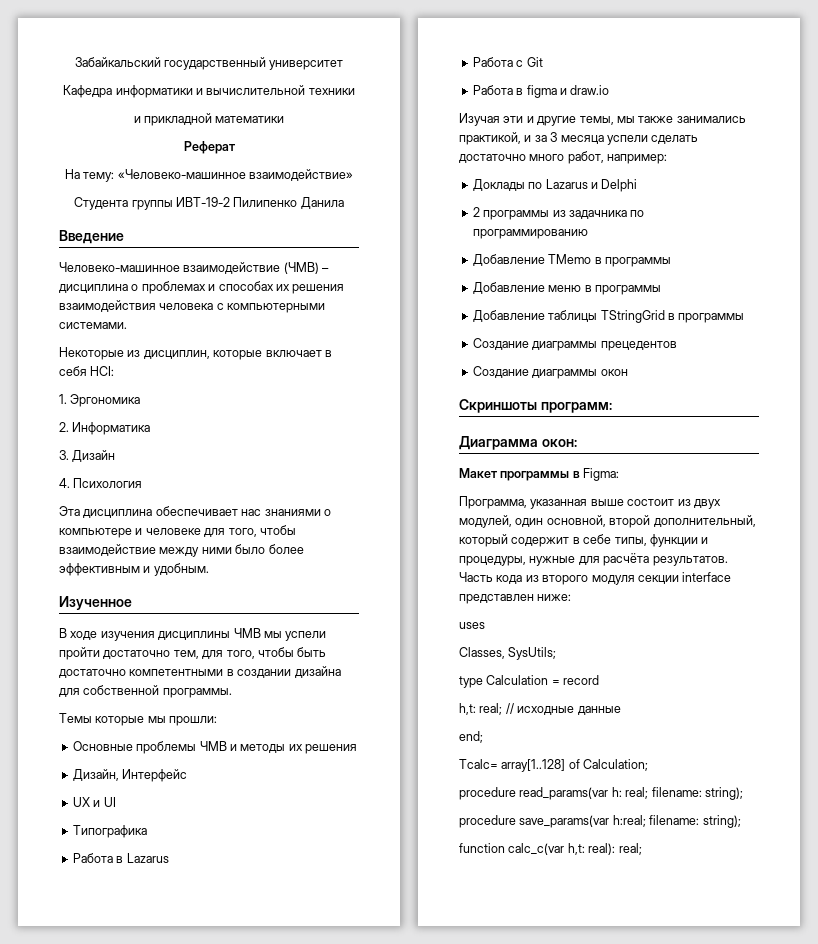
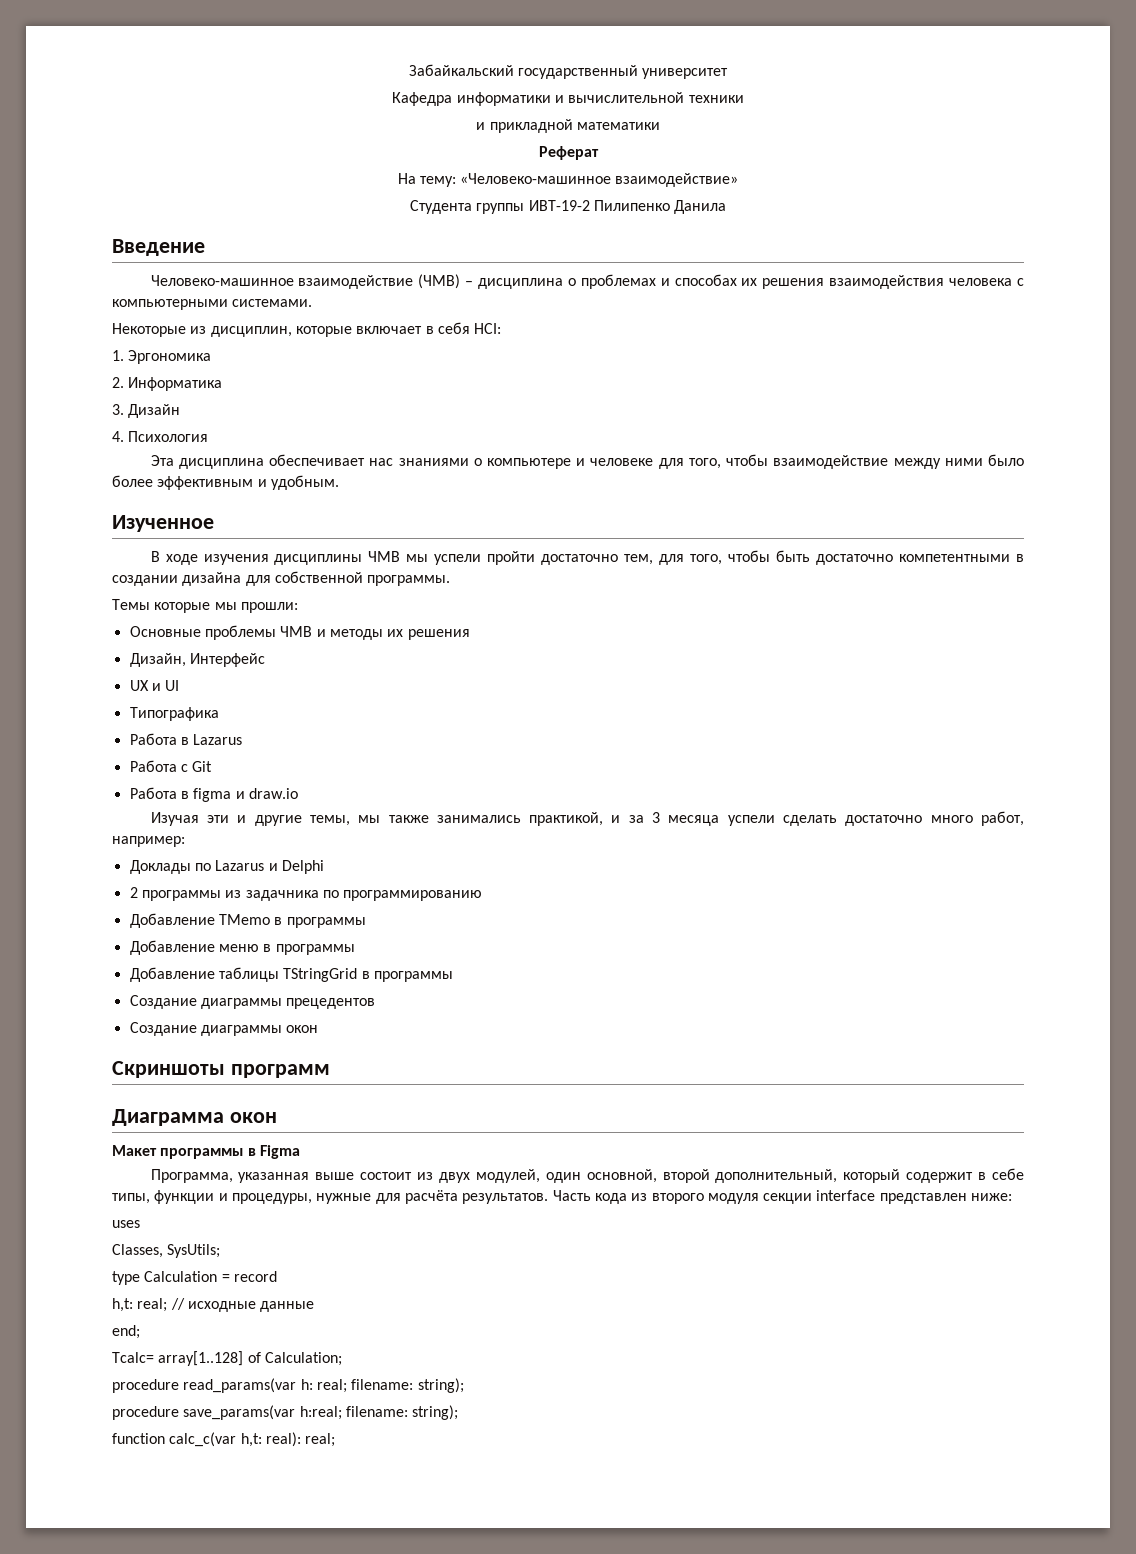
[540,402,612,413] программ: -> [230,1064,330,1078] программ
[541,439,577,447] окон: -> [229,1112,277,1123] окон
[583,468,620,481] Figma: -> [259,1145,300,1159] Figma

